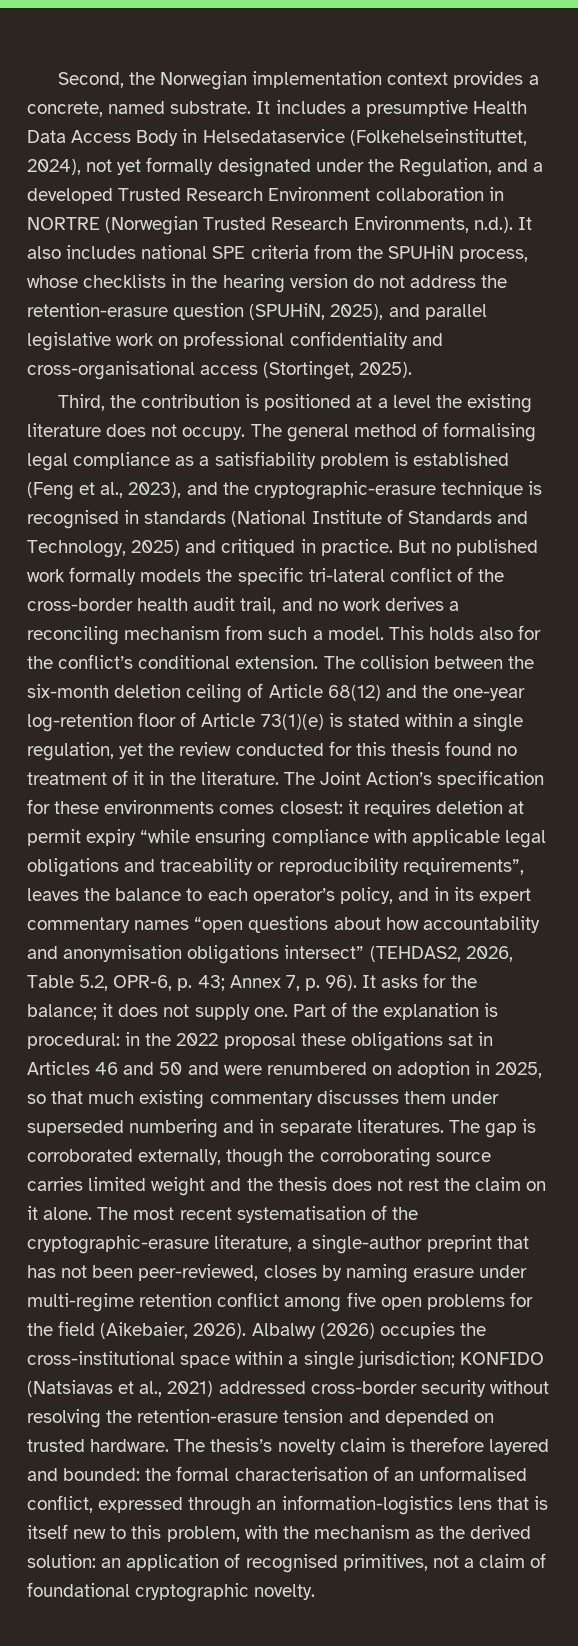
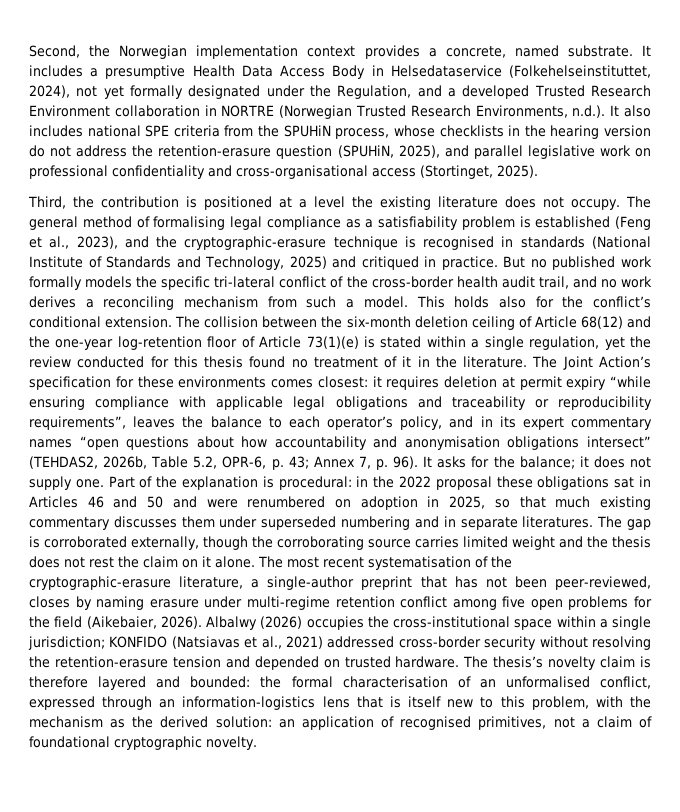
[465,946,513,962] 2026, -> [103,456,148,469] 2026b,

